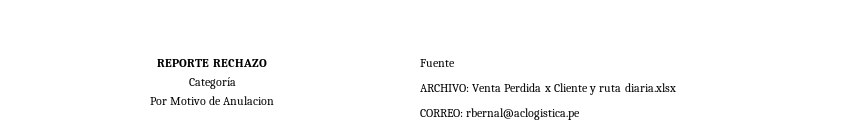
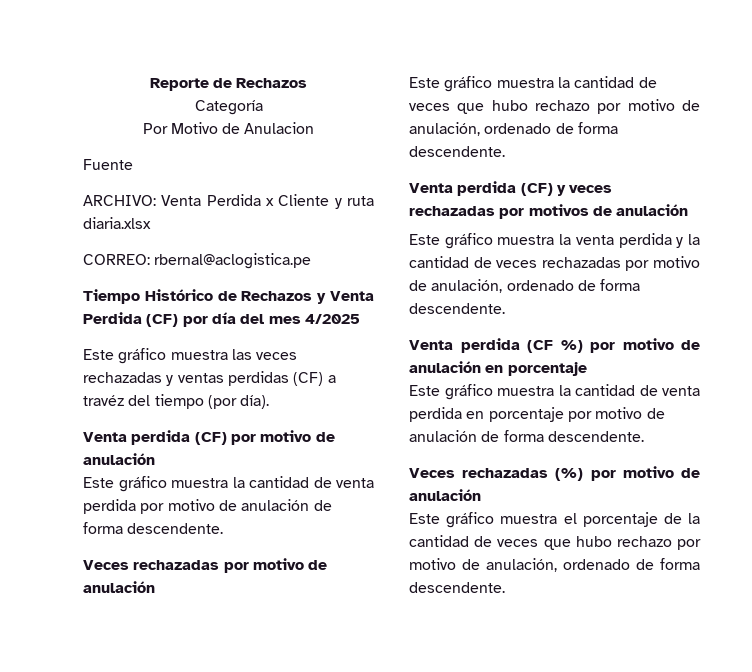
[157,59,267,67] REPORTE RECHAZO -> [149,78,308,91] Reporte de Rechazos
(581, 114) none -> [83,289,375,304] [83,312,360,327] [83,348,298,364] [83,371,336,386] [83,394,270,409] [83,430,335,445] [83,453,155,465] [83,476,374,492] [83,499,332,514] [83,522,224,534] [83,558,328,573] [83,581,155,593] [409,76,657,92] [409,99,700,114] [409,122,618,136] [409,146,505,157] [409,181,613,196] [409,204,689,219] [409,233,700,249] [409,256,700,271] [409,279,641,293] [409,303,505,314] [409,338,700,353] [409,361,587,376] [409,384,700,400] [409,407,665,422] [409,430,644,442] [409,466,700,481] [409,489,481,501] [409,512,700,528] [409,535,701,550] [409,558,700,572] [409,582,505,593] // Tiempo Histórico de Rechazos y Venta Perdida (CF) por día del mes 4/2025 // Este gráfico muestra las veces rechazadas y ventas perdidas (CF) a travéz del tiempo (por día). // Venta perdida (CF) por motivo de anulación // Este gráfico muestra la cantidad de venta perdida por motivo de anulación de forma descendente. // Veces rechazadas por motivo de anulación // Este gráfico muestra la cantidad de veces que hubo rechazo por motivo de anulación, ordenado de forma descendente. // Venta perdida (CF) y veces rechazadas por motivos de anulación // Este gráfico muestra la venta perdida y la cantidad de veces rechazadas por motivo de anulación, ordenado de forma descendente. // Venta perdida (CF %) por motivo de anulación en porcentaje // Este gráfico muestra la cantidad de venta perdida en porcentaje por motivo de anulación de forma descendente. // Veces rechazadas (%) por motivo de anulación // Este gráfico muestra el porcentaje de la cantidad de veces que hubo rechazo por motivo de anulación, ordenado de forma descendente.

